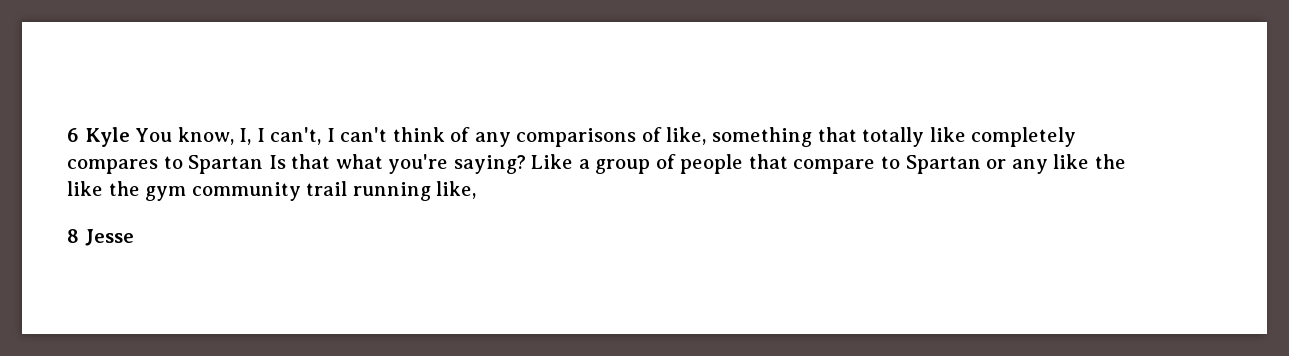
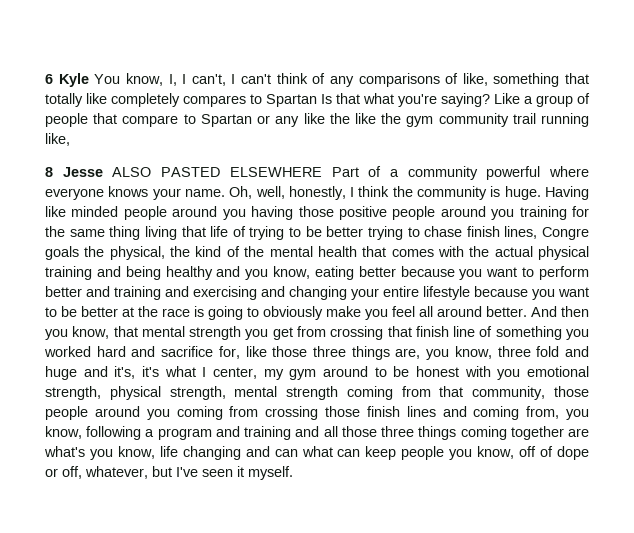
(134, 237) none -> [112,166,589,180] [45,186,590,200] [45,206,590,220] [45,226,589,240] [45,246,589,260] [45,266,590,280] [45,286,589,300] [45,306,589,320] [45,326,589,340] [44,346,590,360] [45,366,590,380] [45,386,589,400] [45,406,589,420] [45,426,589,440] [44,446,589,460] [45,466,293,480] ALSO PASTED ELSEWHERE Part of a community powerful where everyone knows your name. Oh, well, honestly, I think the community is huge. Having like minded people around you having those positive people around you training for the same thing living that life of trying to be better trying to chase finish lines, Congre goals the physical, the kind of the mental health that comes with the actual physical training and being healthy and you know, eating better because you want to perform better and training and exercising and changing your entire lifestyle because you want to be better at the race is going to obviously make you feel all around better. And then you know, that mental strength you get from crossing that finish line of something you worked hard and sacrifice for, like those three things are, you know, three fold and huge and it's, it's what I center, my gym around to be honest with you emotional strength, physical strength, mental strength coming from that community, those people around you coming from crossing those finish lines and coming from, you know, following a program and training and all those three things coming together are what's you know, life changing and can what can keep people you know, off of dope or off, whatever, but I've seen it myself.

